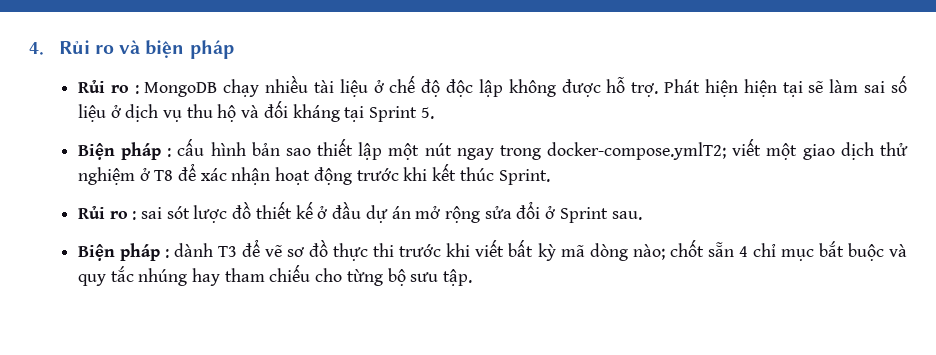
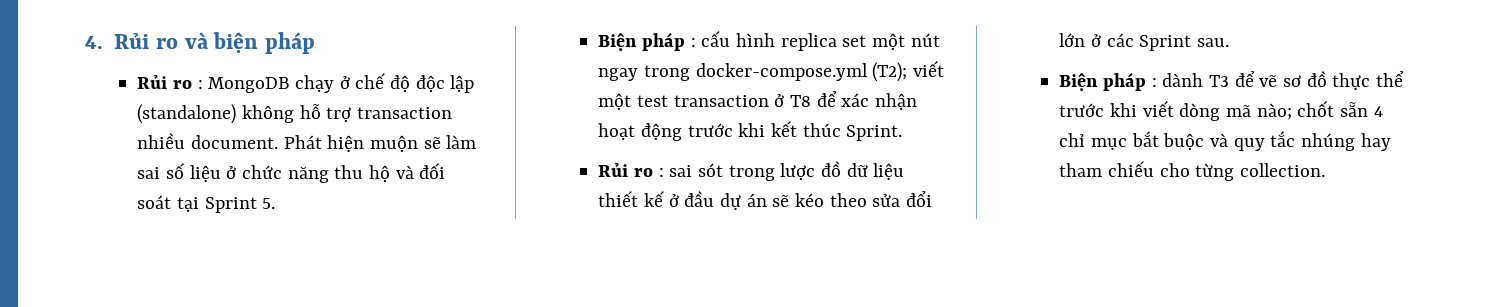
[265,75,368,97] nhiều tài liệu -> (335, 84) none
[508,76,803,97] không được hỗ trợ. Phát hiện hiện tại -> [137,104,453,124] [137,133,419,152] (standalone) không hỗ trợ transaction nhiều document. Phát hiện muộn
[125,104,182,122] dịch vụ -> [242,165,329,183] chức năng
[292,104,340,122] kháng -> [137,195,172,209] soát
[251,138,909,160] [77,167,135,185] bản sao thiết lập một nút ngay trong docker-compose.ymlT2; viết một giao dịch thử nghiệm -> [780,33,940,51] [598,61,945,82] [598,93,769,110] replica set một nút ngay trong docker-compose.yml (T2); viết một test transaction
(190, 212) none -> [728,165,775,181] trong
(252, 210) none -> [846,163,905,180] dữ liệu
[415,201,556,223] mở rộng sửa đổi ở -> [772,191,933,207] [1059,33,1134,47] sẽ kéo theo sửa đổi lớn ở các
[373,243,395,257] thi -> [1376,71,1405,87] thể
[508,239,628,261] bất kỳ mã dòng -> [1179,103,1252,121] dòng mã
[387,268,473,286] bộ sưu tập. -> [1240,163,1326,177] collection.

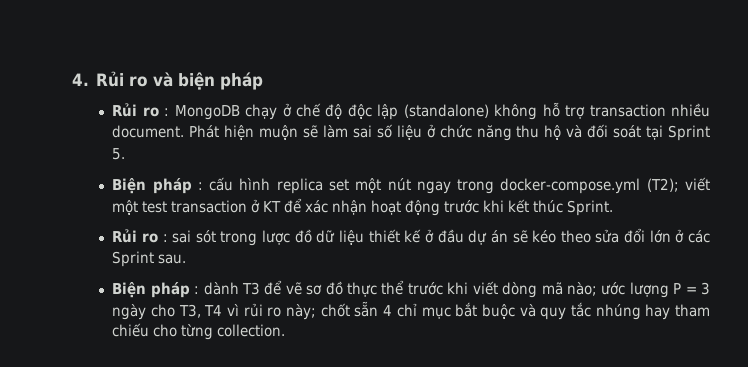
[790,95,812,107] T8 -> [263,201,282,212] KT
(1292, 111) none -> [601,282,711,298] [112,303,317,320] ước lượng P = 3 ngày cho T3, T4 vì rủi ro này;

